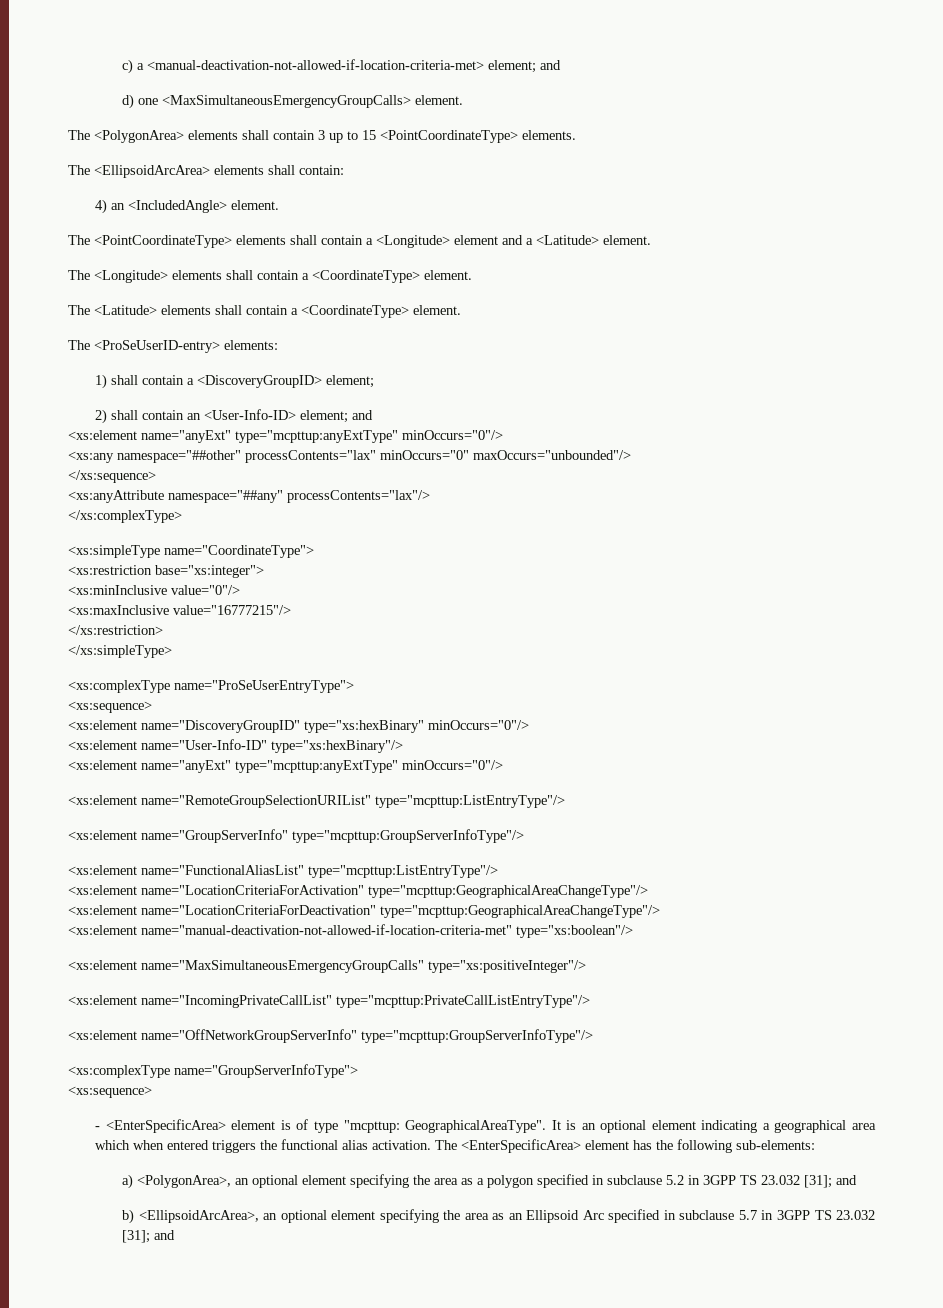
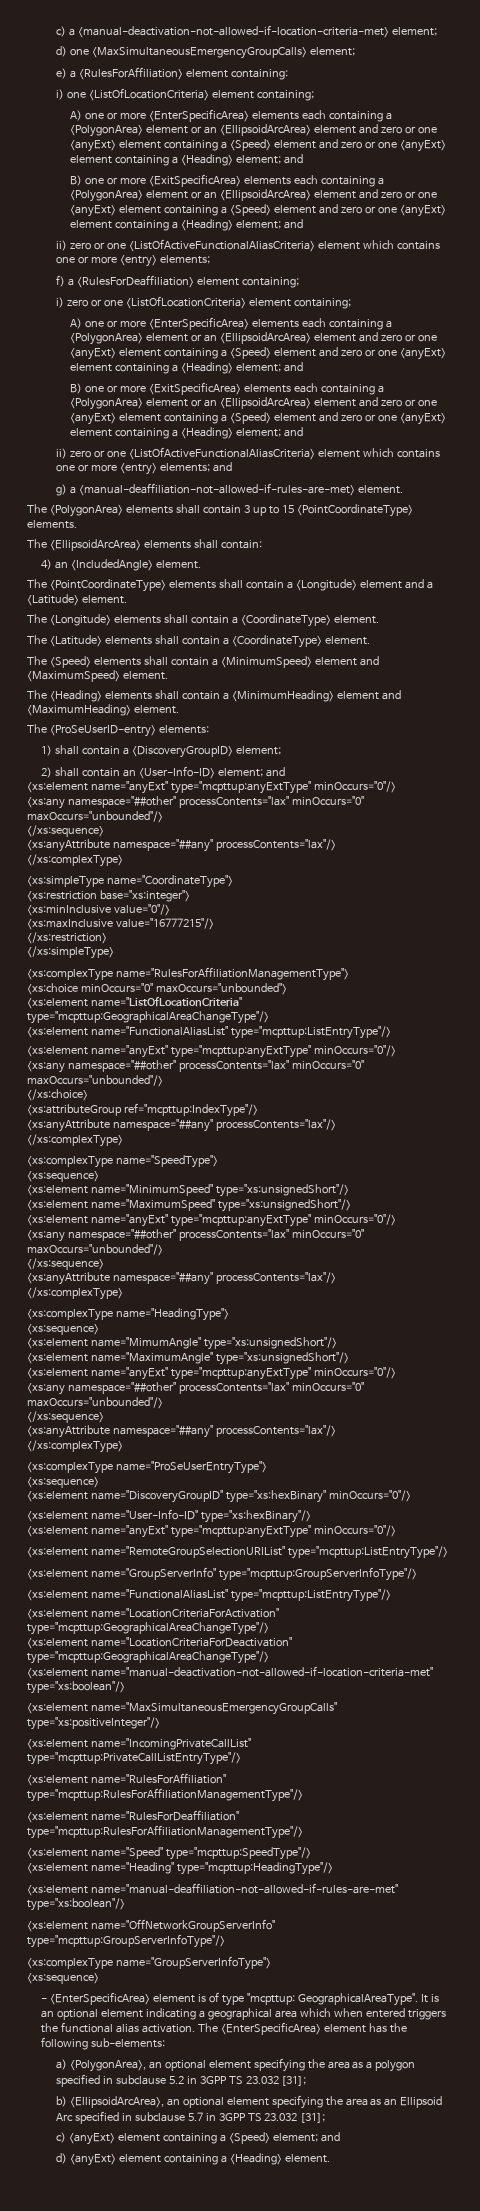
[540,60,562,70] and -> (437, 31) none
(412, 101) none -> [309,47,355,56] [55,67,288,80] [55,88,314,101] [70,109,392,122] [70,124,437,137] [70,139,446,152] [70,154,303,166] [70,174,384,187] [70,189,437,202] [70,204,446,217] [70,219,303,231] [55,239,440,252] [55,255,210,267] [55,275,299,288] [55,296,351,309] [70,317,392,330] [70,332,437,345] [70,347,446,360] [70,362,303,374] [70,382,384,395] [70,397,437,410] [70,412,446,425] [70,427,303,439] [55,447,440,460] [55,462,232,475] [55,483,355,496] element; // e) a <RulesForAffiliation> element containing: // i) one <ListOfLocationCriteria> element containing; // A) one or more <EnterSpecificArea> elements each containing a <PolygonArea> element or an <EllipsoidArcArea> element and zero or one <anyExt> element containing a <Speed> element and zero or one <anyExt> element containing a <Heading> element; and // B) one or more <ExitSpecificArea> elements each containing a <PolygonArea> element or an <EllipsoidArcArea> element and zero or one <anyExt> element containing a <Speed> element and zero or one <anyExt> element containing a <Heading> element; and // ii) zero or one <ListOfActiveFunctionalAliasCriteria> element which contains one or more <entry> elements; // f) a <RulesForDeaffiliation> element containing; // i) zero or one <ListOfLocationCriteria> element containing; // A) one or more <EnterSpecificArea> elements each containing a <PolygonArea> element or an <EllipsoidArcArea> element and zero or one <anyExt> element containing a <Speed> element and zero or one <anyExt> element containing a <Heading> element; and // B) one or more <ExitSpecificArea> elements each containing a <PolygonArea> element or an <EllipsoidArcArea> element and zero or one <anyExt> element containing a <Speed> element and zero or one <anyExt> element containing a <Heading> element; and // ii) zero or one <ListOfActiveFunctionalAliasCriteria> element which contains one or more <entry> elements; and // g) a <manual-deaffiliation-not-allowed-if-rules-are-met>
(461, 310) none -> [27,656,379,668] [27,670,168,682] [27,690,401,702] [27,704,179,716] // The <Speed> elements shall contain a <MinimumSpeed> element and <MaximumSpeed> element. // The <Heading> elements shall contain a <MinimumHeading> element and <MaximumHeading> element.
(172, 651) none -> [27,967,349,981] [27,983,287,995] [27,997,242,1009] [27,1011,269,1024] [27,1026,391,1039] [27,1045,396,1058] [27,1060,364,1073] [27,1075,163,1087] [27,1089,88,1101] [27,1103,258,1117] [27,1119,336,1132] [27,1134,123,1147] [27,1155,218,1168] [27,1171,99,1182] [27,1184,349,1197] [27,1199,351,1212] [27,1214,396,1227] [27,1229,364,1242] [27,1244,163,1256] [27,1258,104,1270] [27,1272,336,1285] [27,1287,123,1300] [27,1308,229,1321] [27,1324,99,1335] [27,1337,337,1350] [27,1352,349,1365] [27,1367,396,1380] [27,1382,364,1395] [27,1397,163,1409] [27,1411,104,1423] [27,1425,336,1438] [27,1440,123,1453] // <xs:complexType name="RulesForAffiliationManagementType"> // <xs:choice minOccurs="0" maxOccurs="unbounded"> // <xs:element name="ListOfLocationCriteria" type="mcpttup:GeographicalAreaChangeType"/> // <xs:element name="FunctionalAliasList" type="mcpttup:ListEntryType"/> // <xs:element name="anyExt" type="mcpttup:anyExtType" minOccurs="0"/> // <xs:any namespace="##other" processContents="lax" minOccurs="0" maxOccurs="unbounded"/> // </xs:choice> // <xs:attributeGroup ref="mcpttup:IndexType"/> // <xs:anyAttribute namespace="##any" processContents="lax"/> // </xs:complexType> // <xs:complexType name="SpeedType"> // <xs:sequence> // <xs:element name="MinimumSpeed" type="xs:unsignedShort"/> // <xs:element name="MaximumSpeed" type="xs:unsignedShort"/> // <xs:element name="anyExt" type="mcpttup:anyExtType" minOccurs="0"/> // <xs:any namespace="##other" processContents="lax" minOccurs="0" maxOccurs="unbounded"/> // </xs:sequence> // <xs:anyAttribute namespace="##any" processContents="lax"/> // </xs:complexType> // <xs:complexType name="HeadingType"> // <xs:sequence> // <xs:element name="MimumAngle" type="xs:unsignedShort"/> // <xs:element name="MaximumAngle" type="xs:unsignedShort"/> // <xs:element name="anyExt" type="mcpttup:anyExtType" minOccurs="0"/> // <xs:any namespace="##other" processContents="lax" minOccurs="0" maxOccurs="unbounded"/> // </xs:sequence> // <xs:anyAttribute namespace="##any" processContents="lax"/> // </xs:complexType>
(590, 1001) none -> [27,1773,226,1786] [27,1788,303,1802] [27,1810,239,1823] [27,1825,303,1839] [27,1847,311,1860] [27,1862,333,1875] [27,1883,398,1896] [27,1898,125,1911] // <xs:element name="RulesForAffiliation" type="mcpttup:RulesForAffiliationManagementType"/> // <xs:element name="RulesForDeaffiliation" type="mcpttup:RulesForAffiliationManagementType"/> // <xs:element name="Speed" type="mcpttup:SpeedType"/> // <xs:element name="Heading" type="mcpttup:HeadingType"/> // <xs:element name="manual-deaffiliation-not-allowed-if-rules-are-met" type="xs:boolean"/>
[836,1175,858,1185] and -> (307, 2081) none
[154,1230,176,1240] and -> [55,2132,340,2145] [55,2153,330,2166] // c) <anyExt> element containing a <Speed> element; and // d) <anyExt> element containing a <Heading> element.

